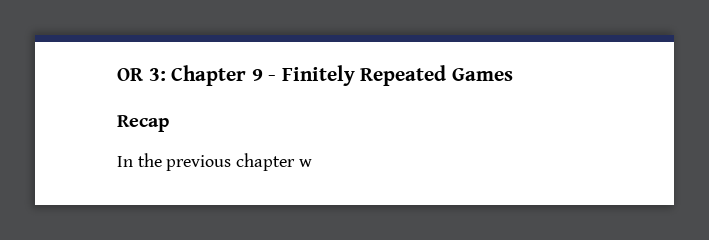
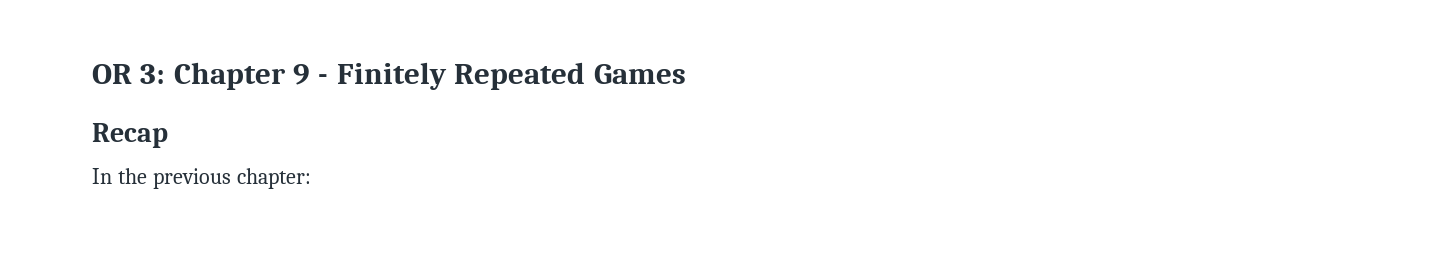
[236,153,312,171] chapter w -> [236,168,311,189] chapter:

